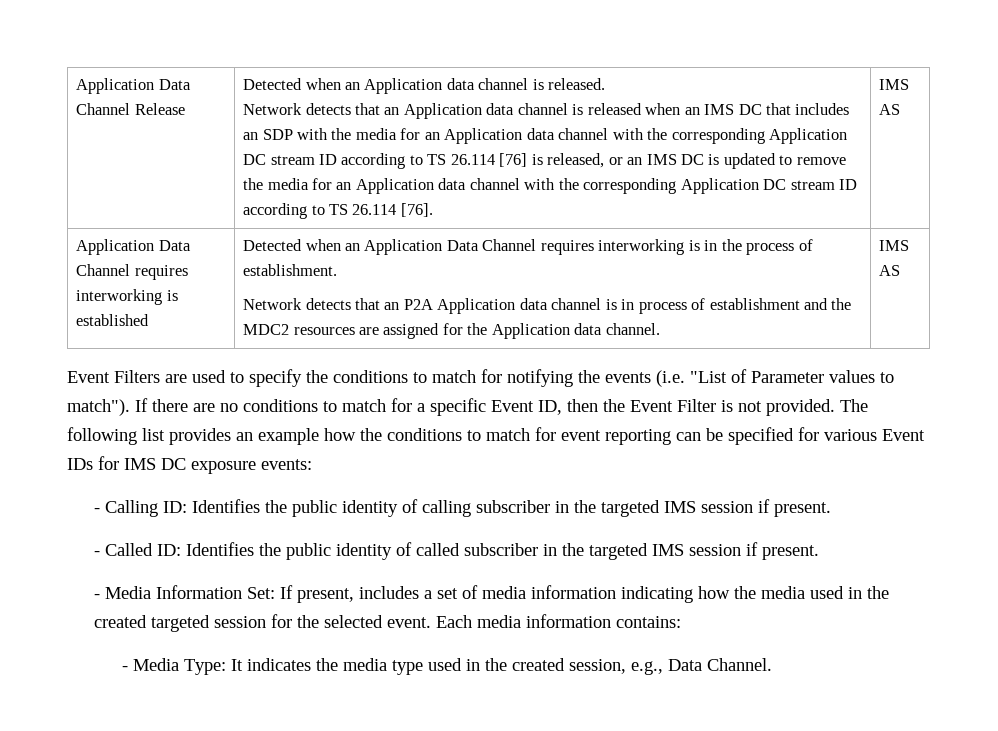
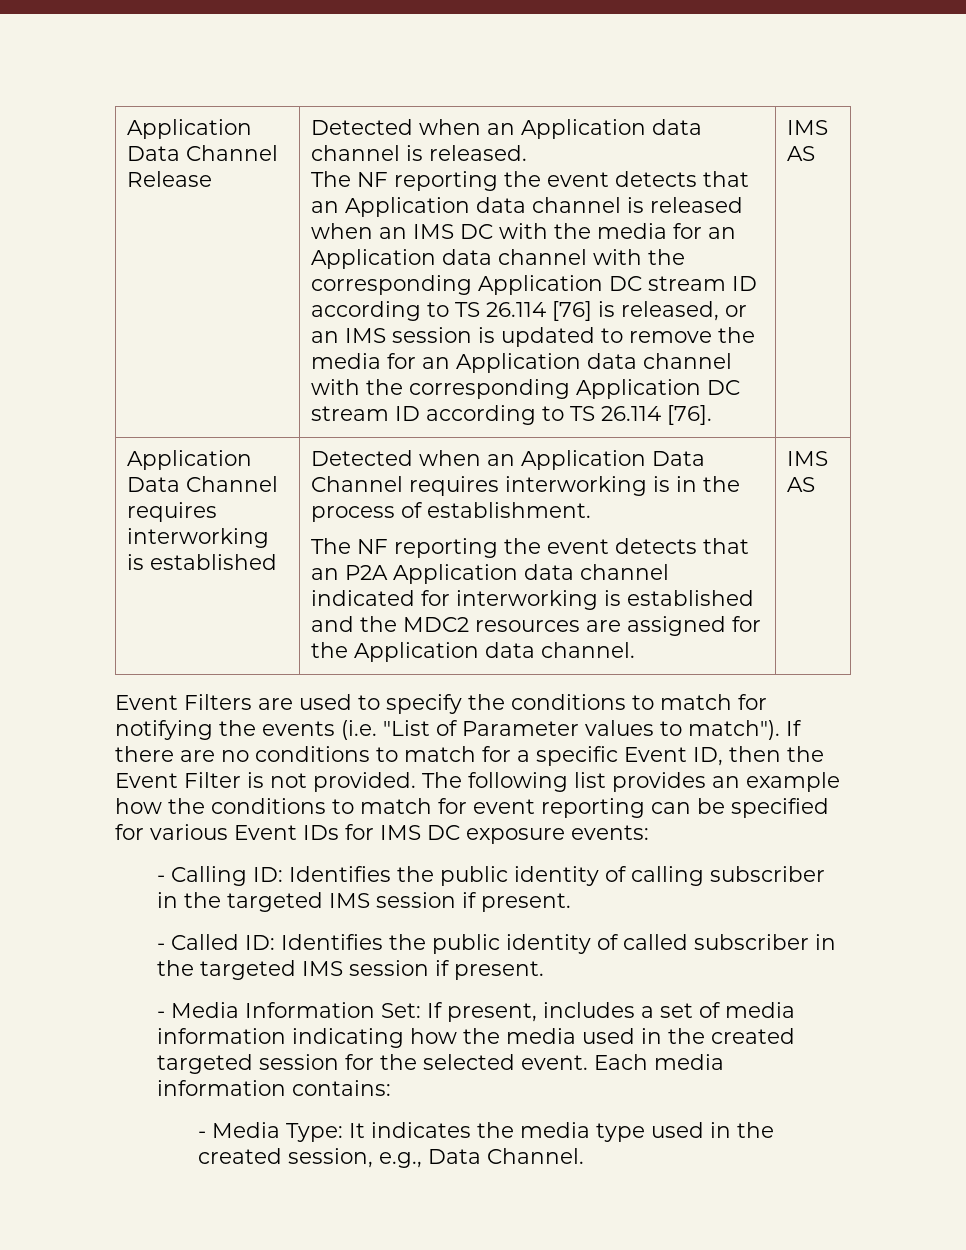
[243,103,303,115] Network -> [310,171,609,191] The NF reporting the event
[765,103,850,115] [243,129,293,140] that includes an SDP -> (493, 231) none
[680,154,704,165] DC -> [391,327,472,343] session
[243,298,303,310] Network -> [310,538,609,558] The NF reporting the event
[605,298,800,314] is in process of establishment -> [310,590,754,610] indicated for interworking is established

